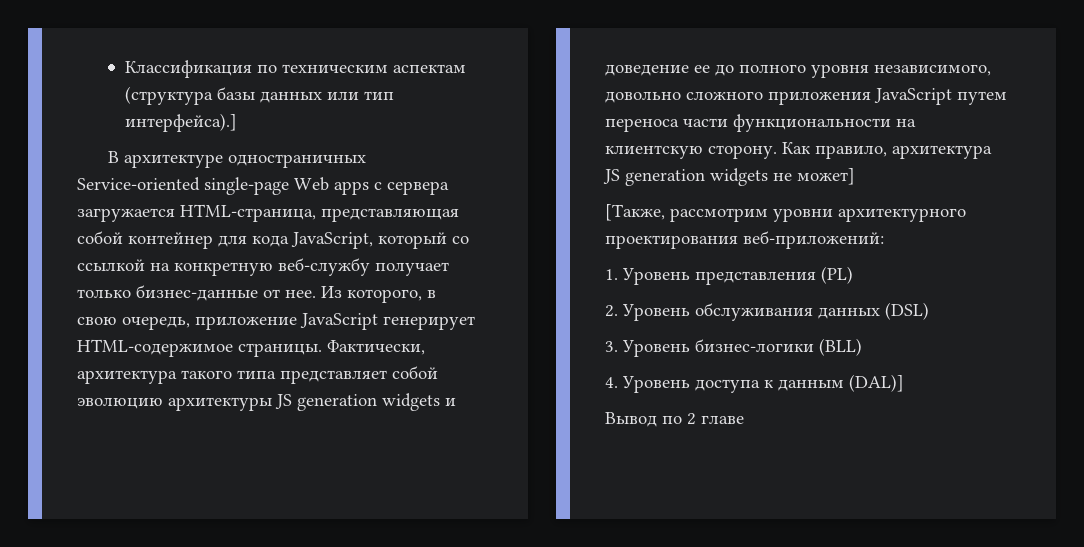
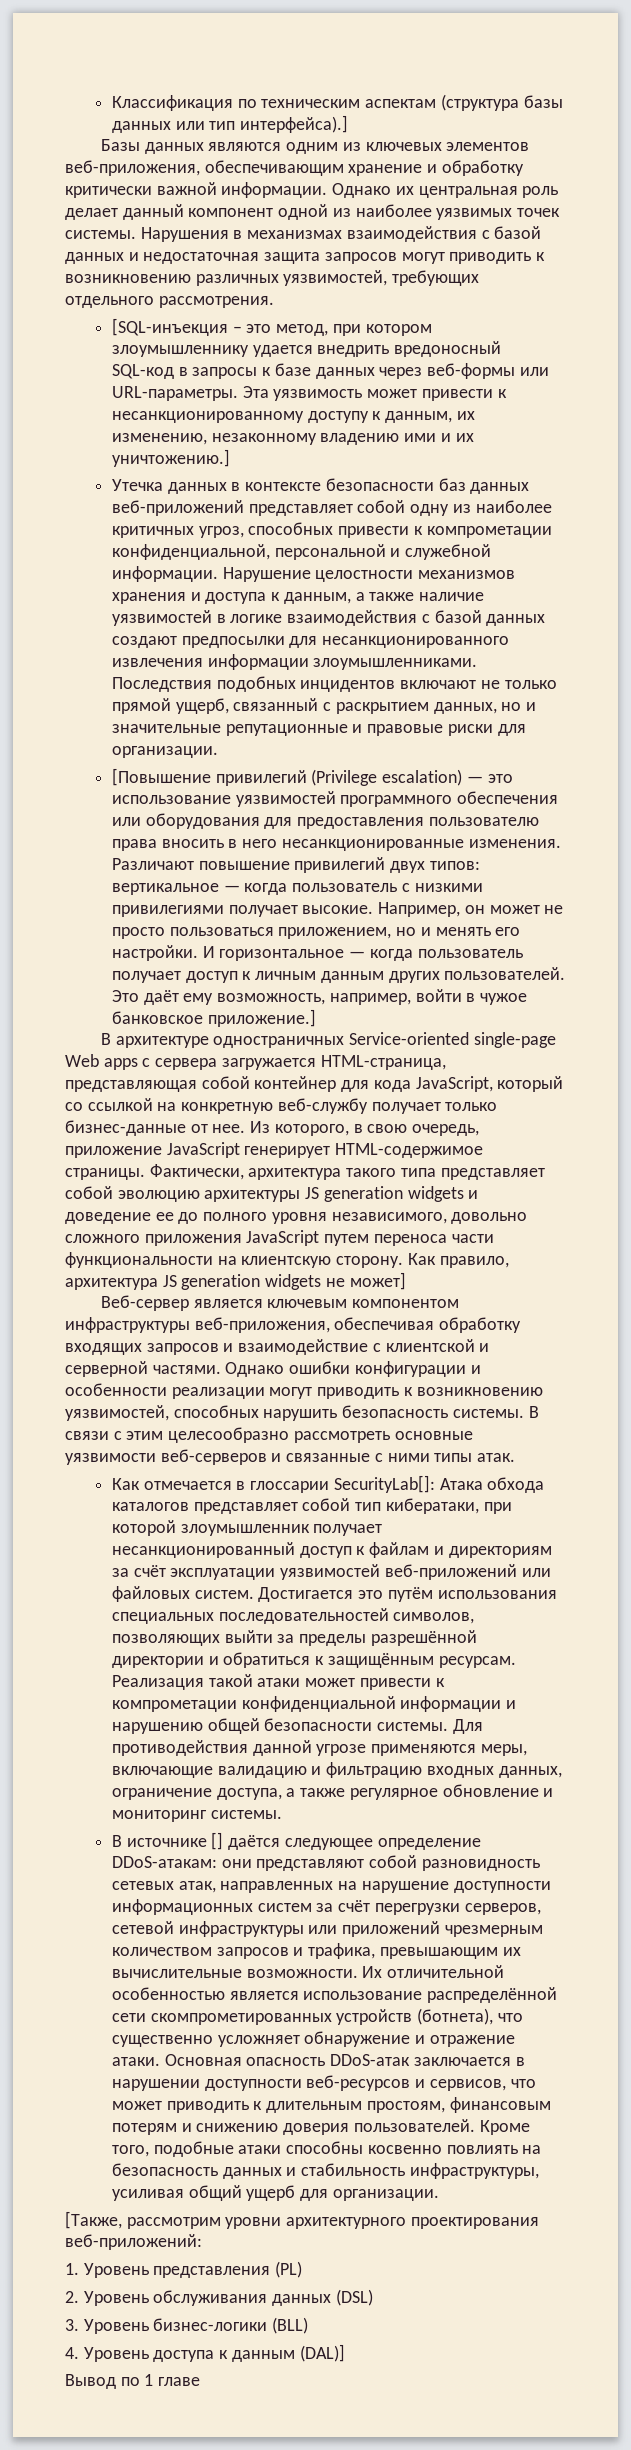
(238, 122) none -> [100,139,530,154] [65,160,524,176] [65,182,559,198] [65,204,561,220] [65,226,542,242] [65,252,546,264] [65,270,480,286] [65,296,274,308] [112,318,432,336] [112,341,502,357] [112,363,549,379] [112,386,507,401] [112,411,475,423] [112,433,474,445] [112,449,231,467] [112,478,530,494] [112,500,552,516] [112,522,552,538] [112,544,492,560] [112,566,516,582] [112,592,485,604] [112,610,546,626] [112,636,510,648] [112,654,478,670] [112,676,557,692] [112,698,537,714] [112,724,526,736] [112,746,219,758] [112,768,513,786] [112,791,559,807] [112,813,539,829] [112,839,561,851] [112,857,480,873] [112,883,483,895] [112,902,564,917] [112,927,521,939] [112,945,523,961] [112,967,566,983] [112,989,528,1005] [112,1009,316,1027] // Базы данных являются одним из ключевых элементов веб-приложения, обеспечивающим хранение и обработку критически важной информации. Однако их центральная роль делает данный компонент одной из наиболее уязвимых точек системы. Нарушения в механизмах взаимодействия с базой данных и недостаточная защита запросов могут приводить к возникновению различных уязвимостей, требующих отдельного рассмотрения. // [SQL-инъекция – это метод, при котором злоумышленнику удается внедрить вредоносный SQL-код в запросы к базе данных через веб-формы или URL-параметры. Эта уязвимость может привести к несанкционированному доступу к данным, их изменению, незаконному владению ими и их уничтожению.] // Утечка данных в контексте безопасности баз данных веб-приложений представляет собой одну из наиболее критичных угроз, способных привести к компрометации конфиденциальной, персональной и служебной информации. Нарушение целостности механизмов хранения и доступа к данным, а также наличие уязвимостей в логике взаимодействия с базой данных создают предпосылки для несанкционированного извлечения информации злоумышленниками. Последствия подобных инцидентов включают не только прямой ущерб, связанный с раскрытием данных, но и значительные репутационные и правовые риски для организации. // [Повышение привилегий (Privilege escalation) — это использование уязвимостей программного обеспечения или оборудования для предоставления пользователю права вносить в него несанкционированные изменения. Различают повышение привилегий двух типов: вертикальное — когда пользователь с низкими привилегиями получает высокие. Например, он может не просто пользоваться приложением, но и менять его настройки. И горизонтальное — когда пользователь получает доступ к личным данным других пользователей. Это даёт ему возможность, например, войти в чужое банковское приложение.]
(855, 176) none -> [100,1295,460,1311] [65,1317,522,1333] [65,1339,490,1355] [65,1361,481,1377] [65,1383,543,1399] [65,1405,539,1421] [65,1427,473,1443] [65,1449,516,1465] [112,1475,545,1493] [112,1498,512,1514] [112,1520,383,1536] [112,1542,552,1558] [112,1564,551,1580] [112,1586,557,1602] [112,1608,475,1624] [112,1630,477,1646] [112,1652,516,1668] [112,1674,445,1690] [112,1696,517,1712] [112,1718,483,1734] [112,1740,527,1756] [112,1762,562,1778] [112,1784,554,1800] [112,1810,282,1822] [112,1832,481,1850] [112,1855,540,1871] [112,1881,551,1893] [112,1899,541,1915] [112,1921,543,1937] [112,1943,521,1959] [112,1965,505,1978] [112,1987,558,2003] [112,2008,523,2025] [112,2031,515,2047] [112,2054,525,2066] [112,2075,536,2091] [112,2097,551,2113] [112,2119,530,2135] [112,2141,542,2157] [112,2163,539,2179] [112,2185,439,2201] // Веб-сервер является ключевым компонентом инфраструктуры веб-приложения, обеспечивая обработку входящих запросов и взаимодействие с клиентской и серверной частями. Однако ошибки конфигурации и особенности реализации могут приводить к возникновению уязвимостей, способных нарушить безопасность системы. В связи с этим целесообразно рассмотреть основные уязвимости веб-серверов и связанные с ними типы атак. // Как отмечается в глоссарии SecurityLab[]: Атака обхода каталогов представляет собой тип кибератаки, при которой злоумышленник получает несанкционированный доступ к файлам и директориям за счёт эксплуатации уязвимостей веб-приложений или файловых систем. Достигается это путём использования специальных последовательностей символов, позволяющих выйти за пределы разрешённой директории и обратиться к защищённым ресурсам. Реализация такой атаки может привести к компрометации конфиденциальной информации и нарушению общей безопасности системы. Для противодействия данной угрозе применяются меры, включающие валидацию и фильтрацию входных данных, ограничение доступа, а также регулярное обновление и мониторинг системы. // В источнике [] даётся следующее определение DDoS-атакам: они представляют собой разновидность сетевых атак, направленных на нарушение доступности информационных систем за счёт перегрузки серверов, сетевой инфраструктуры или приложений чрезмерным количеством запросов и трафика, превышающим их вычислительные возможности. Их отличительной особенностью является использование распределённой сети скомпрометированных устройств (ботнета), что существенно усложняет обнаружение и отражение атаки. Основная опасность DDoS-атак заключается в нарушении доступности веб-ресурсов и сервисов, что может приводить к длительным простоям, финансовым потерям и снижению доверия пользователей. Кроме того, подобные атаки способны косвенно повлиять на безопасность данных и стабильность инфраструктуры, усиливая общий ущерб для организации.
[687,413,696,425] 2 -> [144,2374,154,2386] 1

